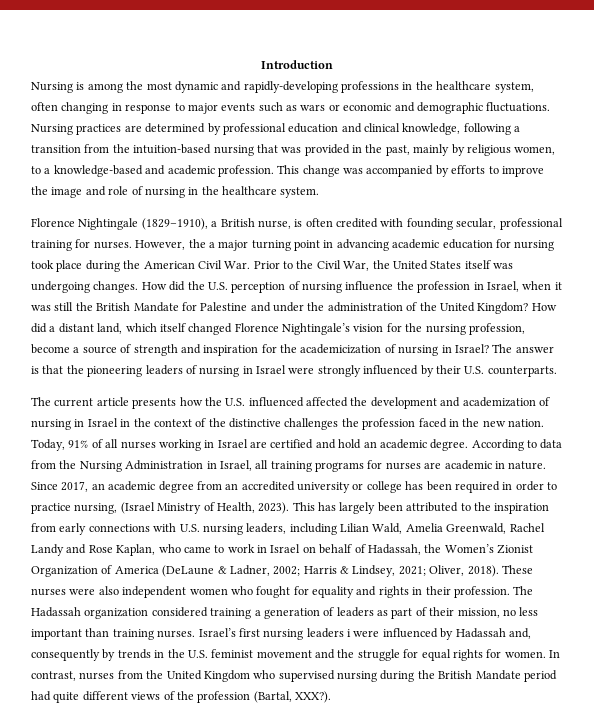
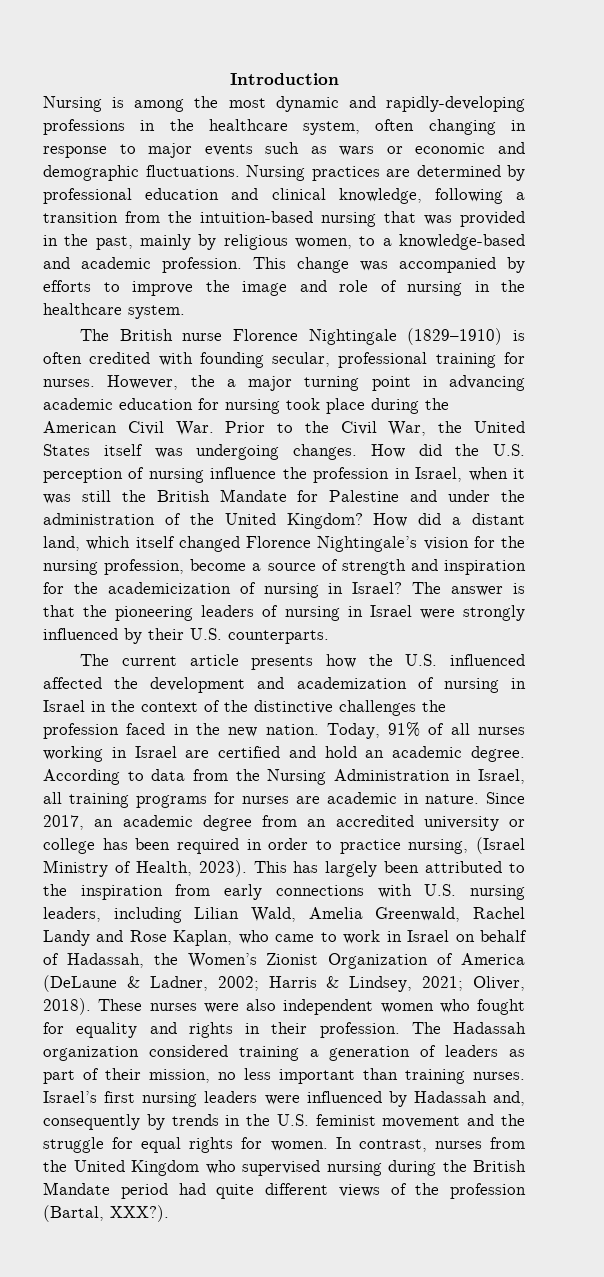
[31,218,291,230] Florence Nightingale (1829–1910), a British nurse, -> [80,328,503,345] The British nurse Florence Nightingale (1829–1910)
[347,629,351,637] i -> (258, 1097) none

